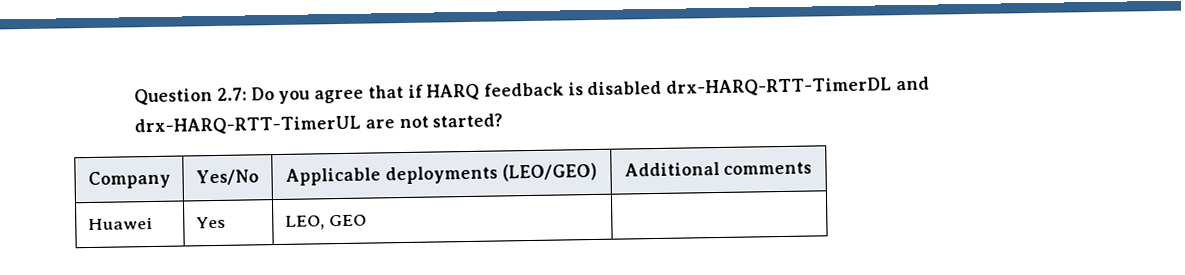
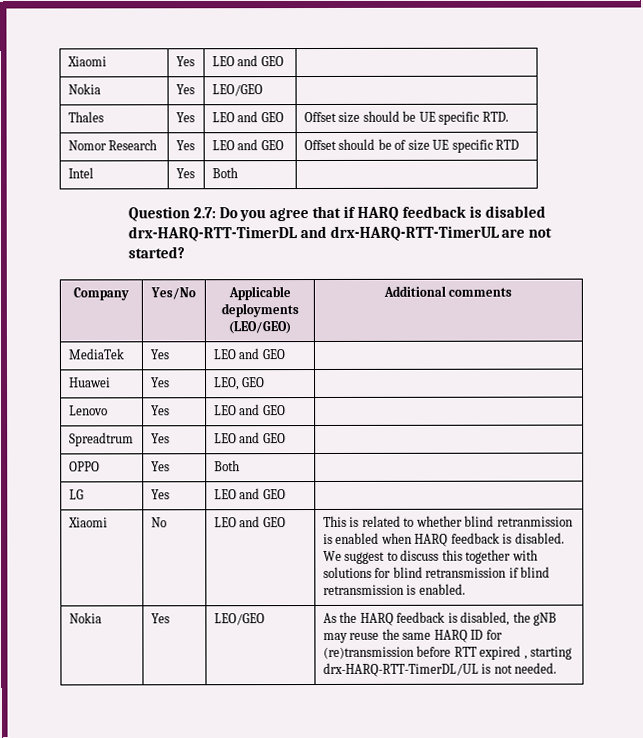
(134, 97) none -> [66,56,107,67] [175,56,195,67] [211,55,284,67] [67,83,101,95] [175,84,195,95] [211,84,263,97] [67,111,104,123] [175,112,195,123] [211,111,284,123] [303,110,509,125] [67,139,158,151] [175,140,195,151] [211,139,284,151] [303,138,520,153] [67,167,94,179] [175,168,195,179] [211,167,238,179] Xiaomi | Yes | LEO and GEO | // Nokia | Yes | LEO/GEO | // Thales | Yes | LEO and GEO | Offset size should be UE specific RTD. // Nomor Research | Yes | LEO and GEO | Offset should be of size UE specific RTD // Intel | Yes | Both | //
(813, 168) none -> [67,348,124,360] [149,349,169,360] [212,348,285,360] // MediaTek | Yes | LEO and GEO |
(367, 220) none -> [68,405,108,416] [150,405,170,416] [213,404,286,416] [68,432,134,447] [150,433,170,444] [213,432,286,444] [68,461,100,472] [150,461,170,472] [213,460,240,472] [68,489,84,500] [150,489,170,500] [213,488,286,500] [67,517,108,528] [150,517,167,528] [213,516,286,528] [322,515,573,527] [322,532,565,547] [322,549,538,564] [322,566,551,578] [322,583,466,595] [68,612,102,624] [150,613,170,624] [213,613,265,626] [322,611,558,626] [322,628,503,643] [322,645,573,660] [322,662,558,677] // Lenovo | Yes | LEO and GEO | // Spreadtrum | Yes | LEO and GEO | // OPPO | Yes | Both | // LG | Yes | LEO and GEO | // Xiaomi | No | LEO and GEO | This is related to whether blind retranmission is enabled when HARQ feedback is disabled. We suggest to discuss this together with solutions for blind retransmission if blind retransmission is enabled. // Nokia | Yes | LEO/GEO | As the HARQ feedback is disabled, the gNB may reuse the same HARQ ID for (re)transmission before RTT expired , starting drx-HARQ-RTT-TimerDL/UL is not needed.

